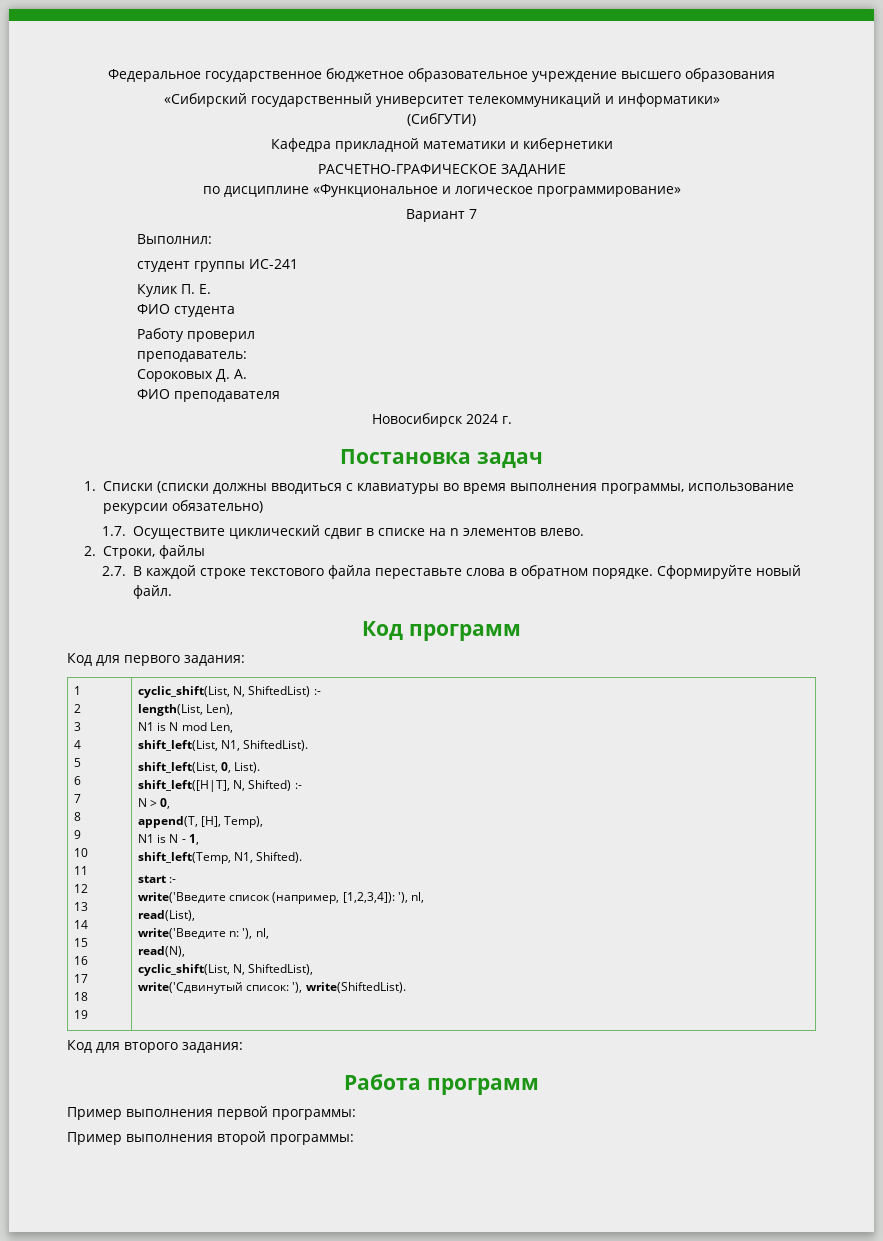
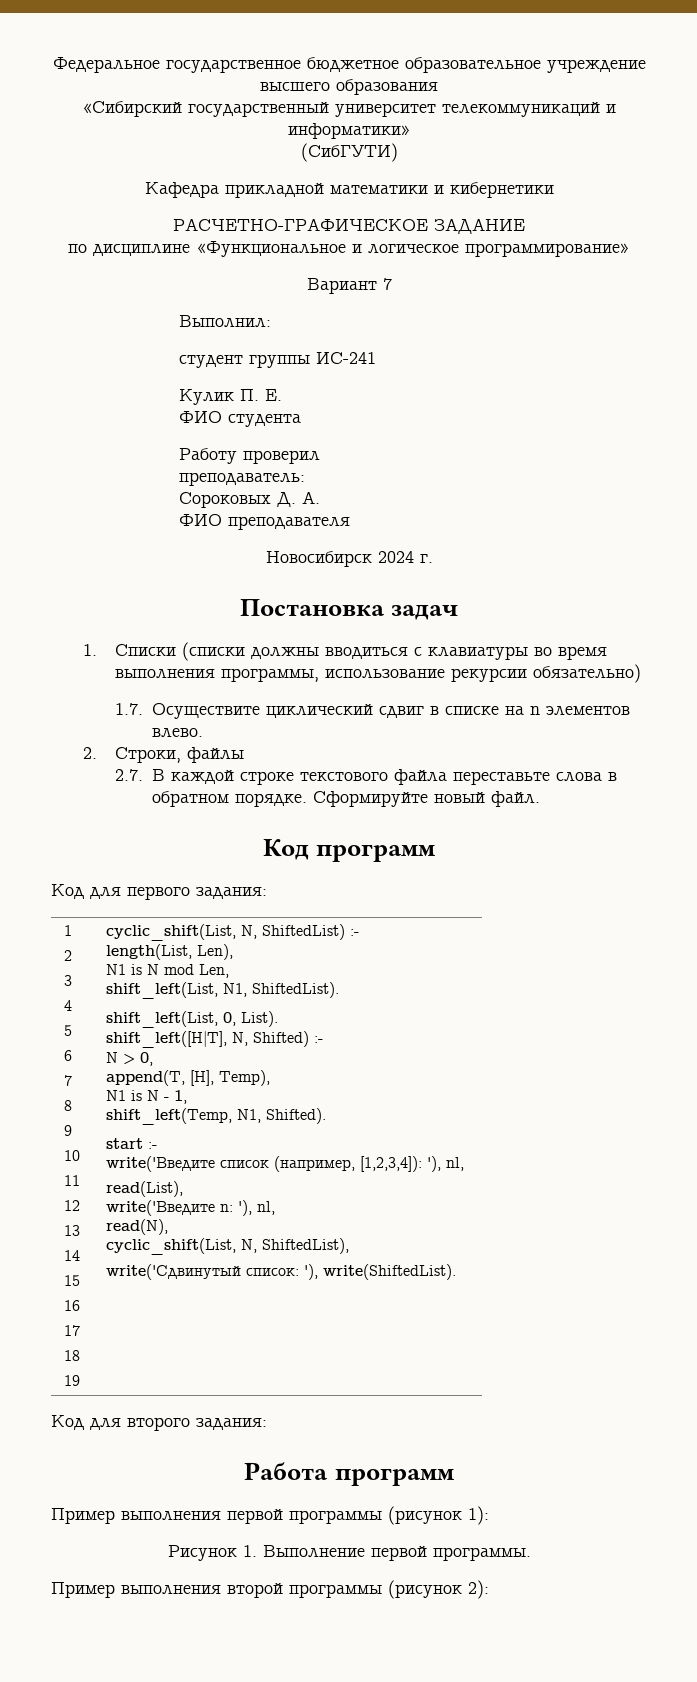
[272,1109,356,1120] программы: -> [289,1506,489,1525] [167,1545,531,1561] программы (рисунок 1): // Рисунок 1. Выполнение первой программы.
[270,1134,354,1145] программы: -> [289,1580,489,1599] программы (рисунок 2):

